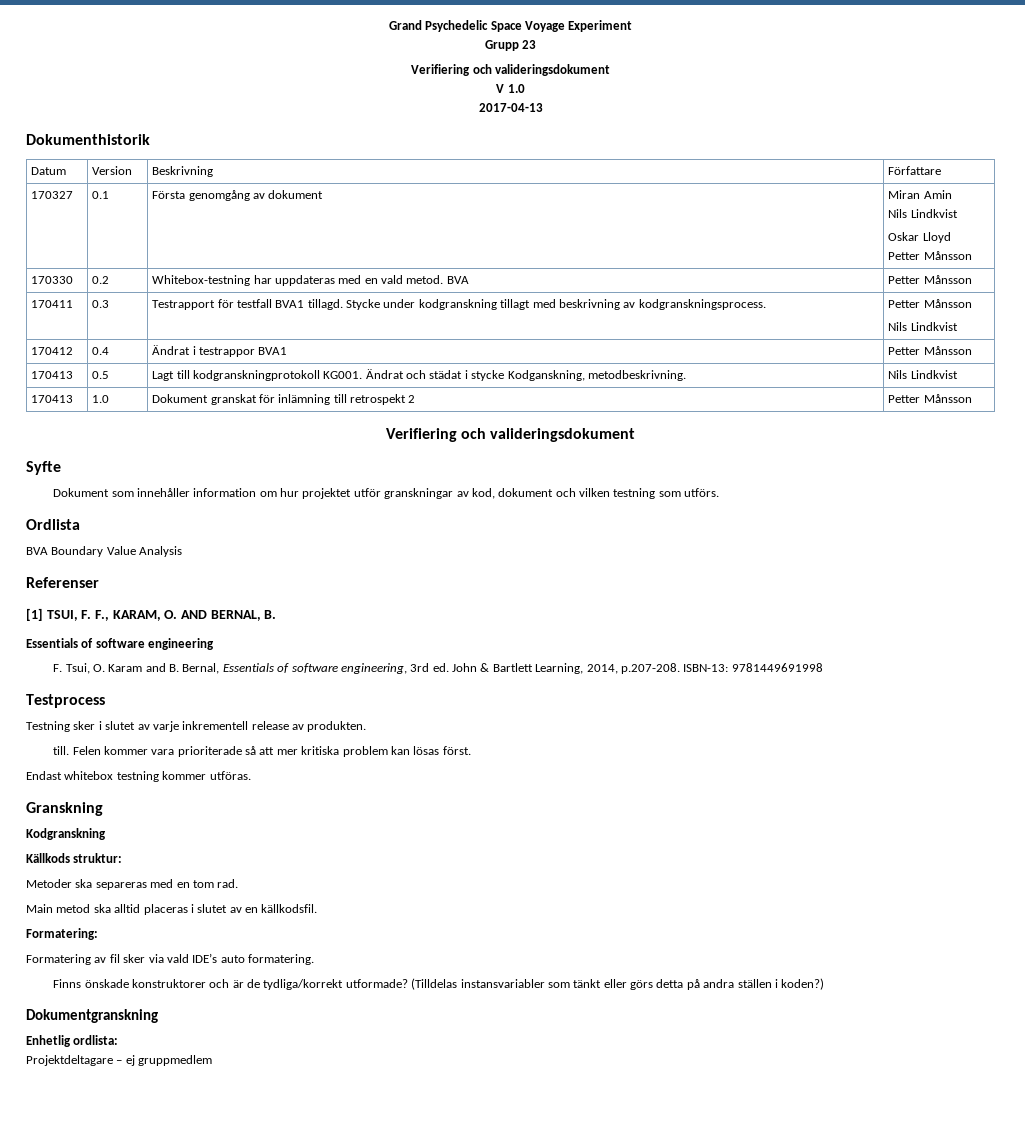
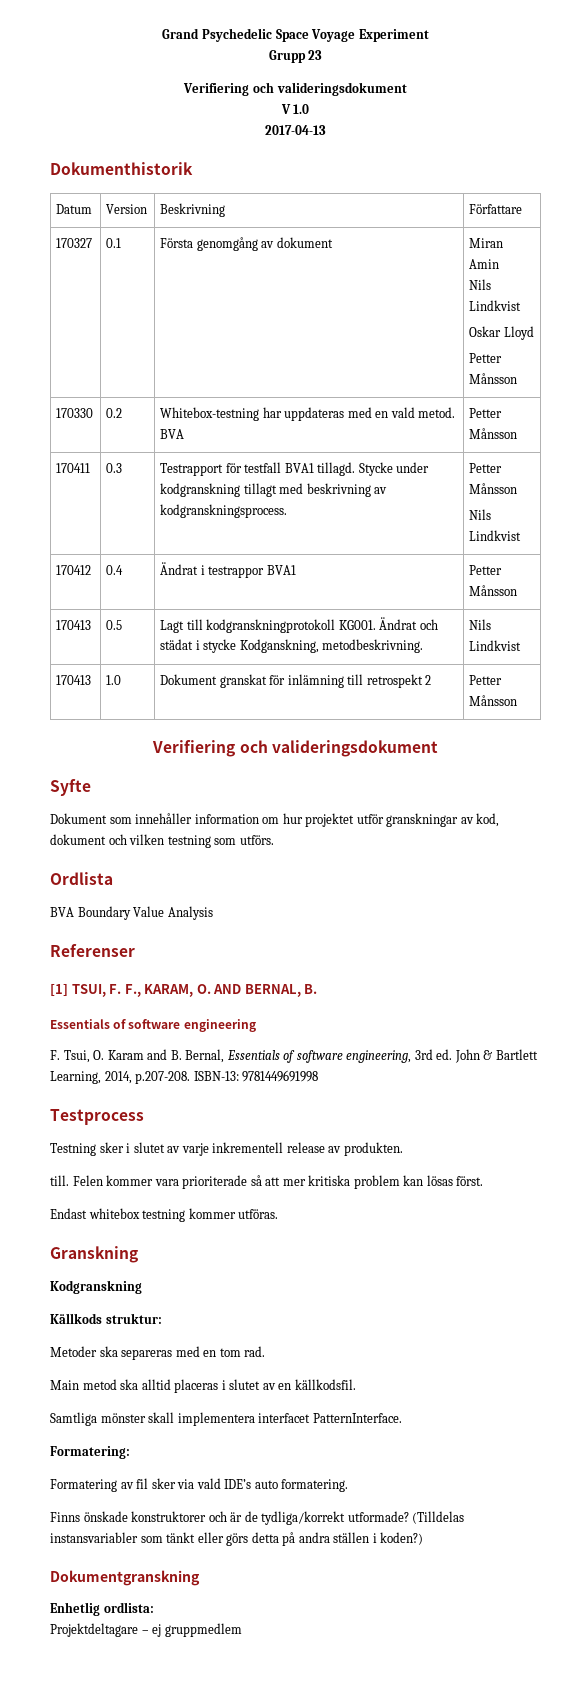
(318, 908) none -> [50,1412,402,1426] // Samtliga mönster skall implementera interfacet PatternInterface.

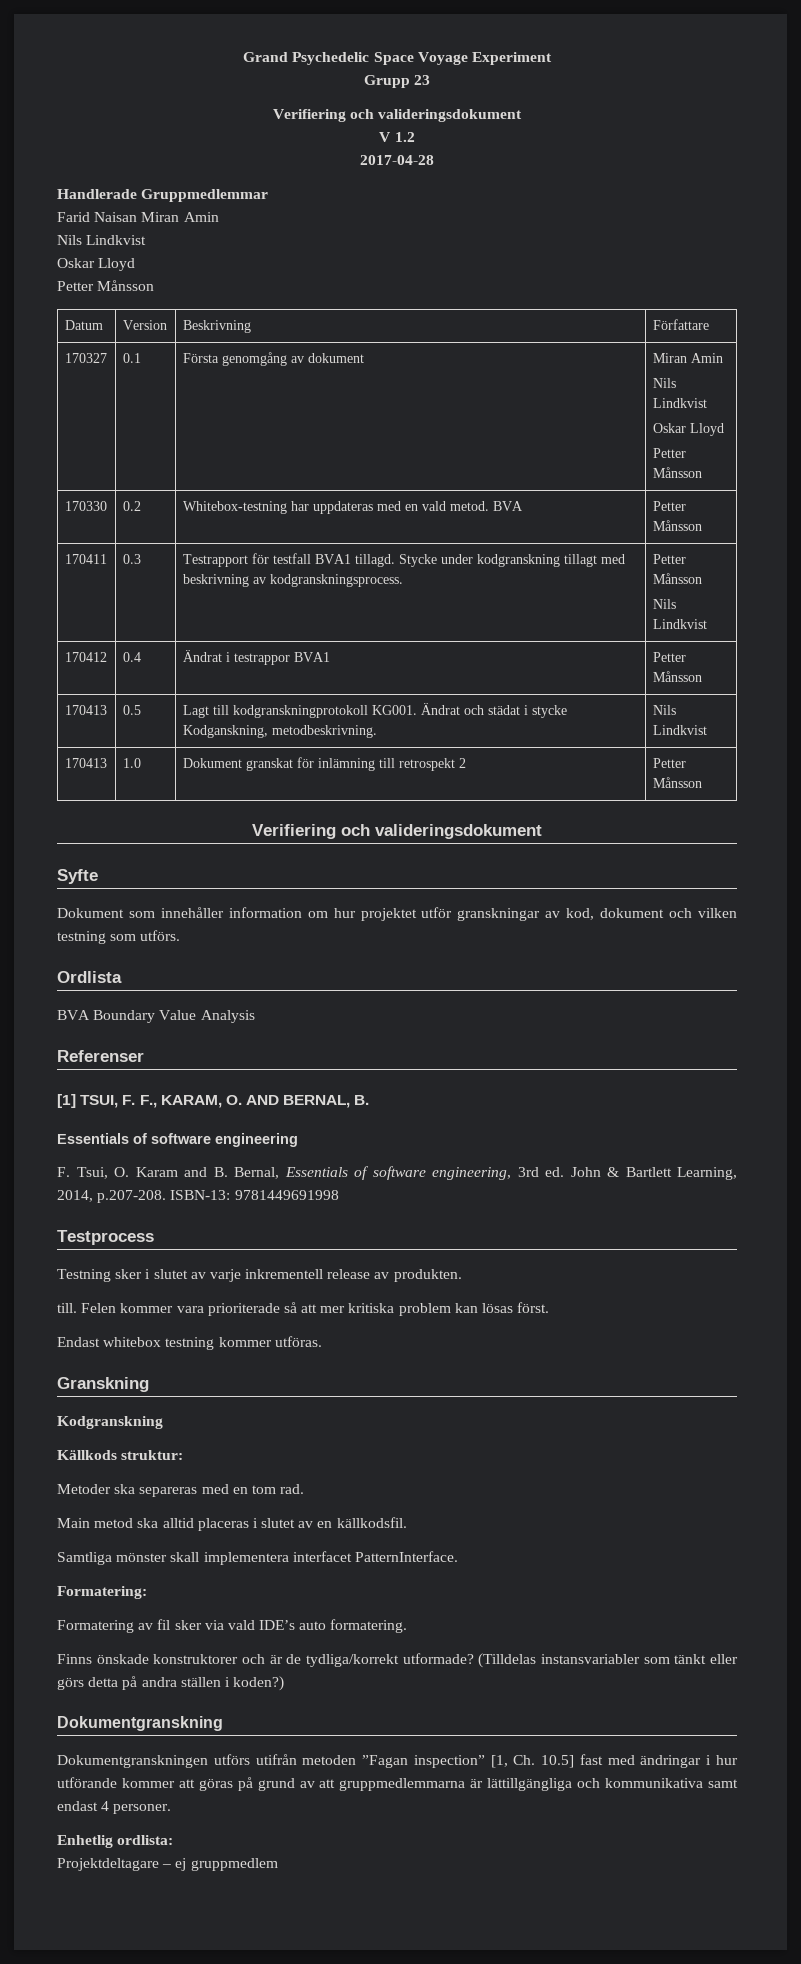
[293,104,310,114] [265,125,326,135] [50,162,193,175] 1.0 // 2017-04-13 // Dokumenthistorik -> [394,132,415,142] [360,155,434,165] [57,189,269,202] [57,212,219,222] [57,235,147,245] [57,258,136,271] [57,280,155,291] 1.2 // 2017-04-28 // Handlerade Gruppmedlemmar // Farid Naisan Miran Amin // Nils Lindkvist // Oskar Lloyd // Petter Månsson
(200, 1578) none -> [57,1754,738,1768] [57,1777,738,1791] [57,1801,172,1814] // Dokumentgranskningen utförs utifrån metoden ”Fagan inspection” [1, Ch. 10.5] fast med ändringar i hur utförande kommer att göras på grund av att gruppmedlemmarna är lättillgängliga och kommunikativa samt endast 4 personer.

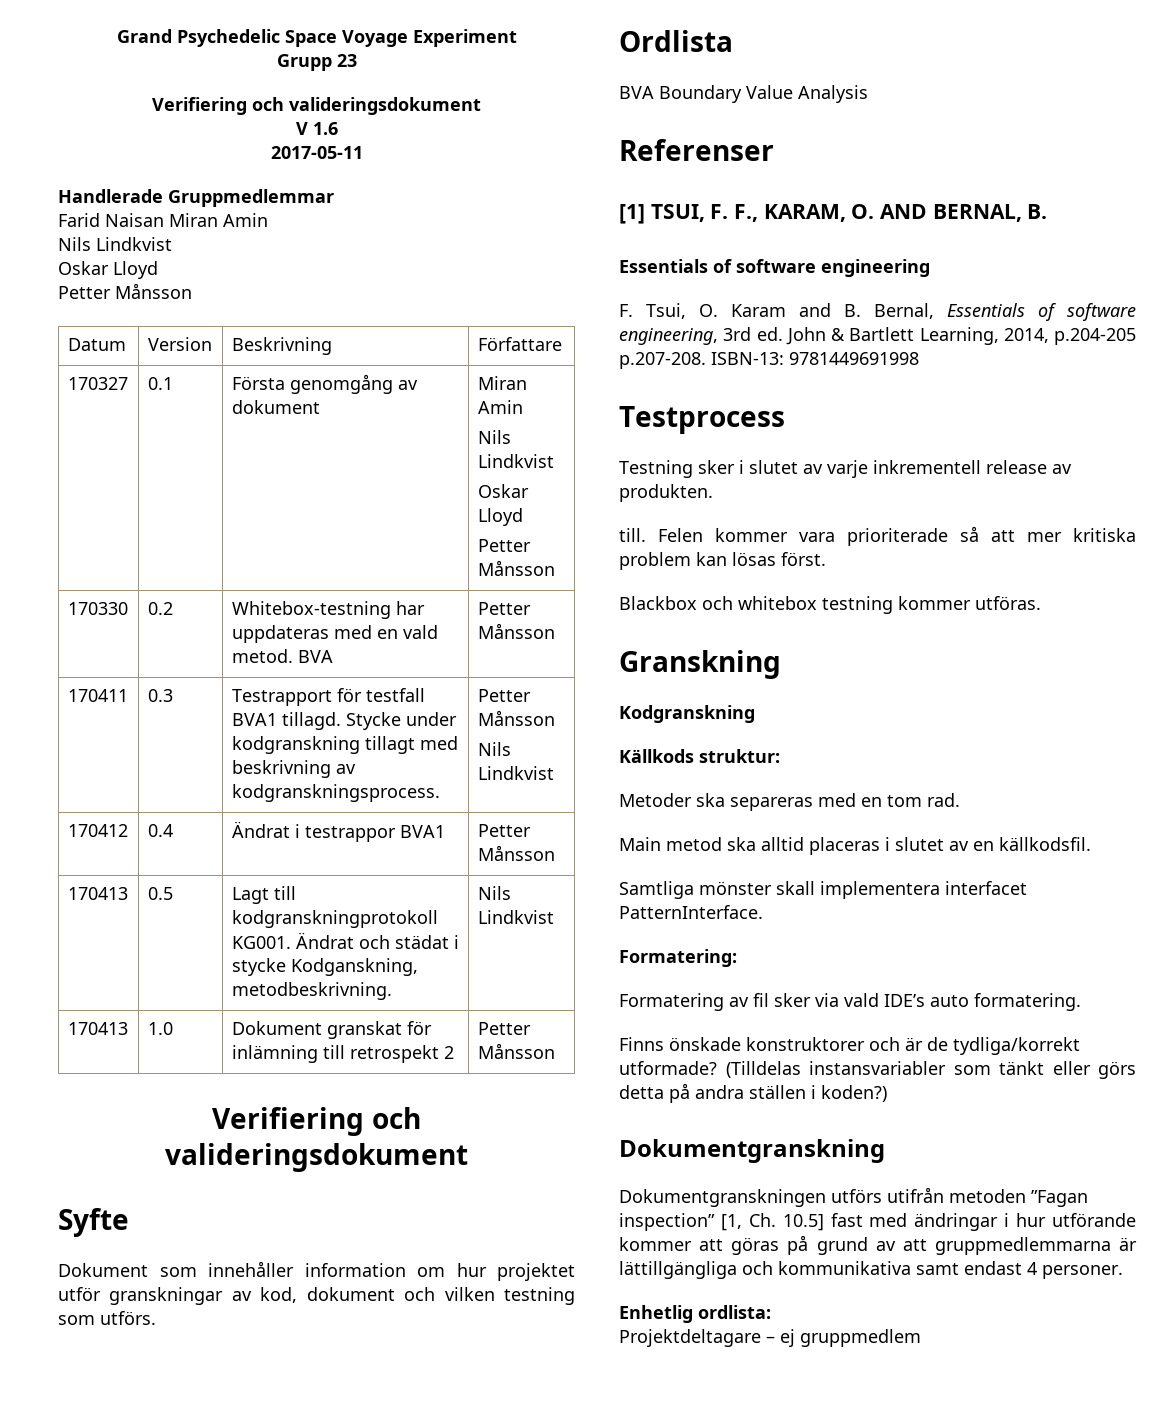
[394,132,415,142] [360,155,434,165] 1.2 // 2017-04-28 -> [312,122,338,135] [270,146,363,159] 1.6 // 2017-05-11
(93, 1196) none -> [1054,328,1136,345] p.204-205
[57,1337,100,1347] Endast -> [619,596,733,610] Blackbox och

